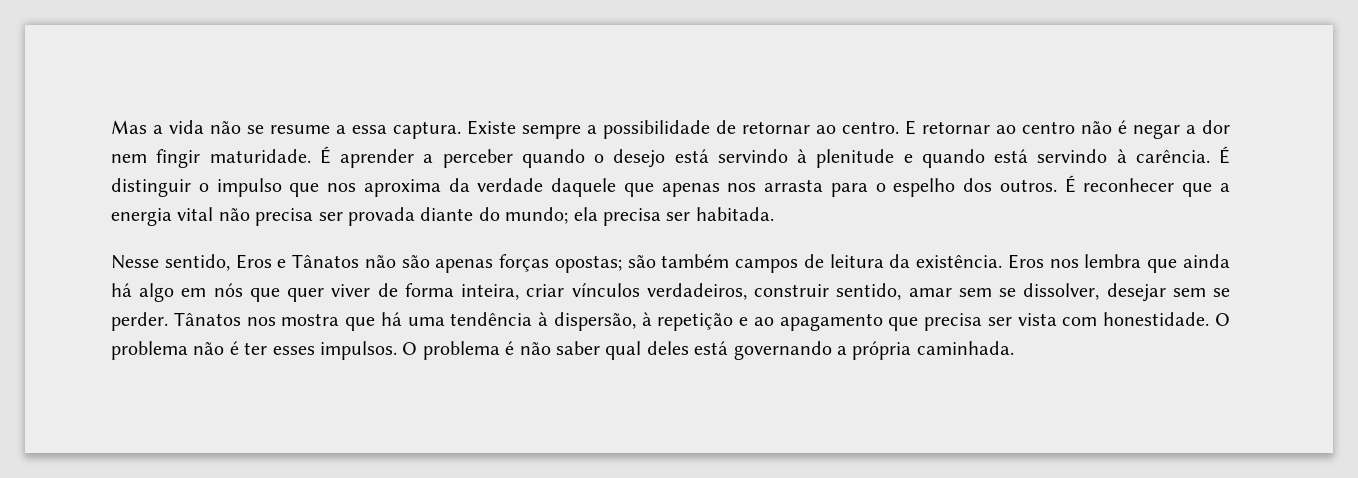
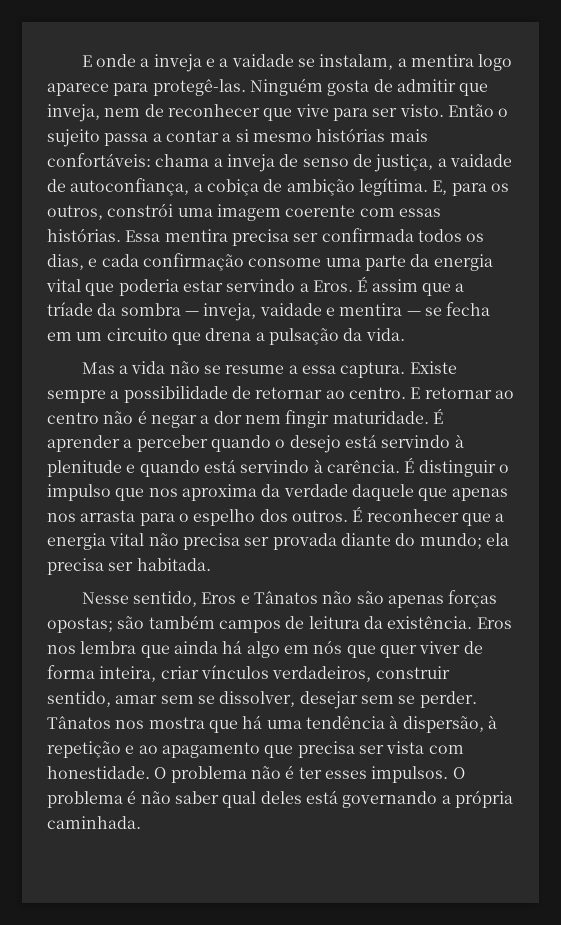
(111, 127) none -> [81,54,513,72] [47,78,489,96] [47,104,509,122] [47,128,428,147] [47,153,512,172] [47,178,509,196] [47,203,441,221] [47,228,485,246] [47,253,493,271] [46,276,465,296] [47,302,491,321] [47,328,405,345] E onde a inveja e a vaidade se instalam, a mentira logo aparece para protegê-las. Ninguém gosta de admitir que inveja, nem de reconhecer que vive para ser visto. Então o sujeito passa a contar a si mesmo histórias mais confortáveis: chama a inveja de senso de justiça, a vaidade de autoconfiança, a cobiça de ambição legítima. E, para os outros, constrói uma imagem coerente com essas histórias. Essa mentira precisa ser confirmada todos os dias, e cada confirmação consome uma parte da energia vital que poderia estar servindo a Eros. É assim que a tríade da sombra — inveja, vaidade e mentira — se fecha em um circuito que drena a pulsação da vida. //

